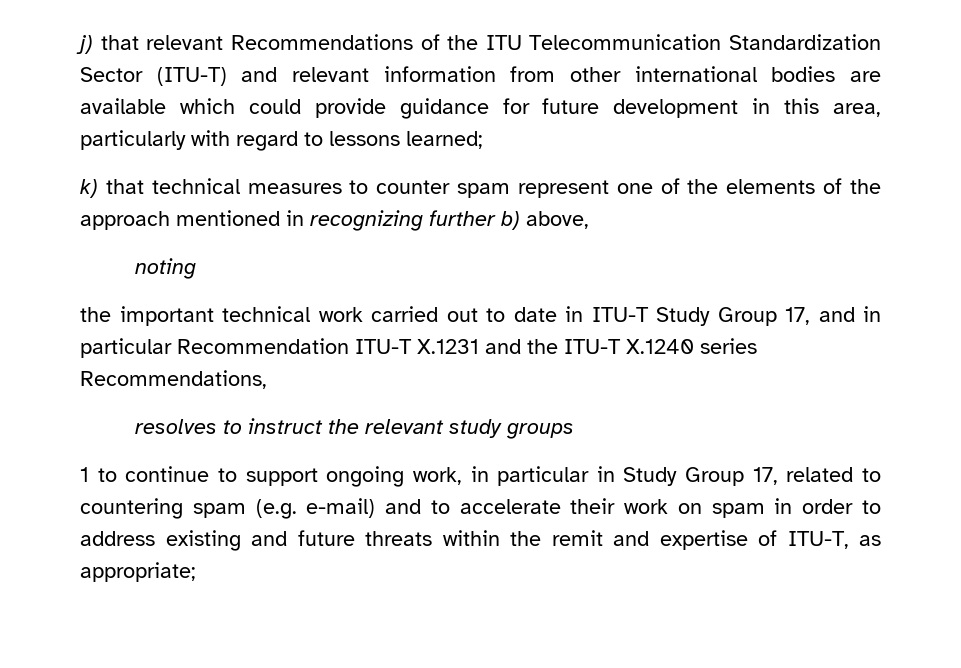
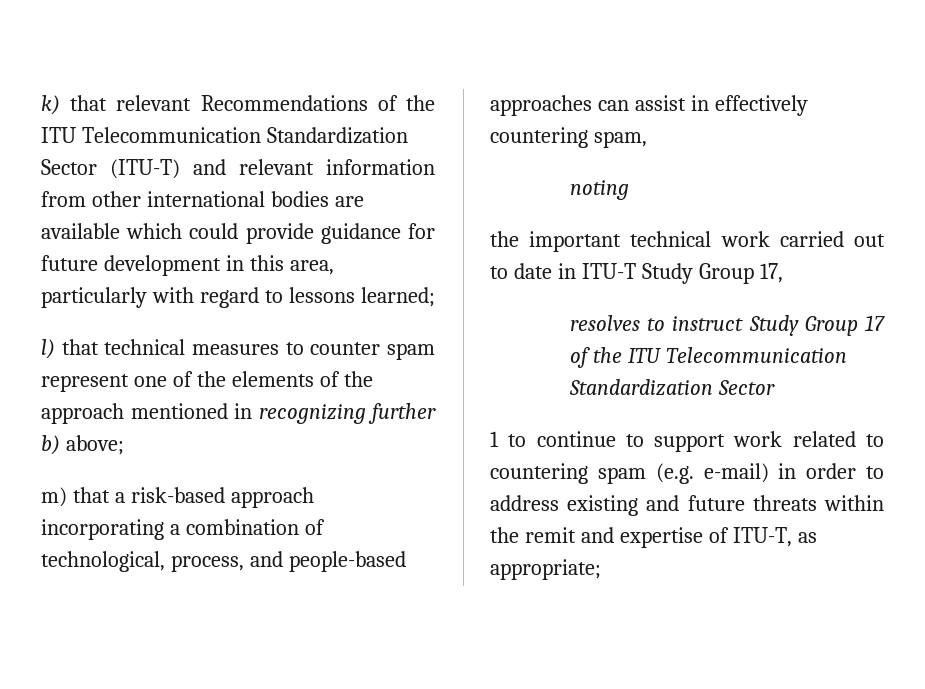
[76,35,93,54] j) -> [41,95,60,115] k)
[80,179,98,198] k) -> [41,339,55,359] l)
[526,211,589,229] above, -> [65,435,124,455] [41,487,314,508] [41,519,325,540] [41,551,406,572] [490,95,808,116] [490,127,647,148] above; // m) that a risk-based approach incorporating a combination of technological, process, and people-based approaches can assist in effectively countering spam,
[818,306,881,322] [80,338,757,358] [80,370,267,389] [135,418,575,439] and in particular Recommendation ITU-T X.1231 and the ITU-T X.1240 series Recommendations, // resolves to instruct the relevant study groups -> [569,315,885,336] [569,347,847,368] [568,379,775,396] // resolves to instruct Study Group 17 of the ITU Telecommunication Standardization Sector
[326,466,778,487] ongoing work, in particular in Study Group 17, -> [733,431,783,447] work
[385,498,765,518] and to accelerate their work on spam -> (769, 473) none

